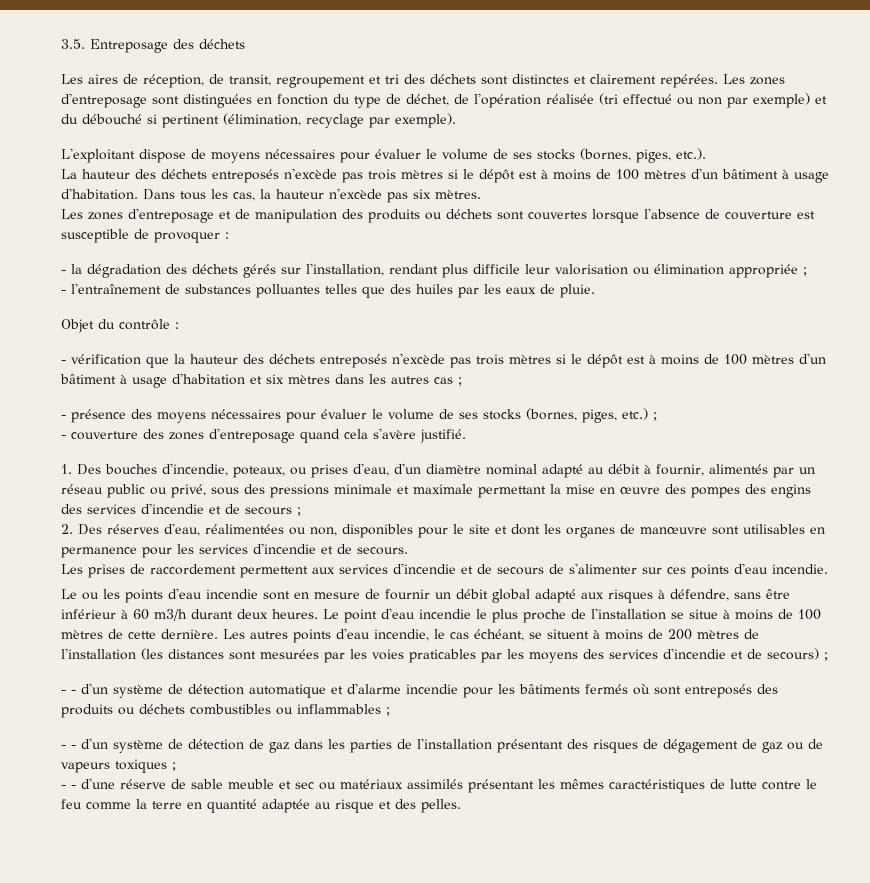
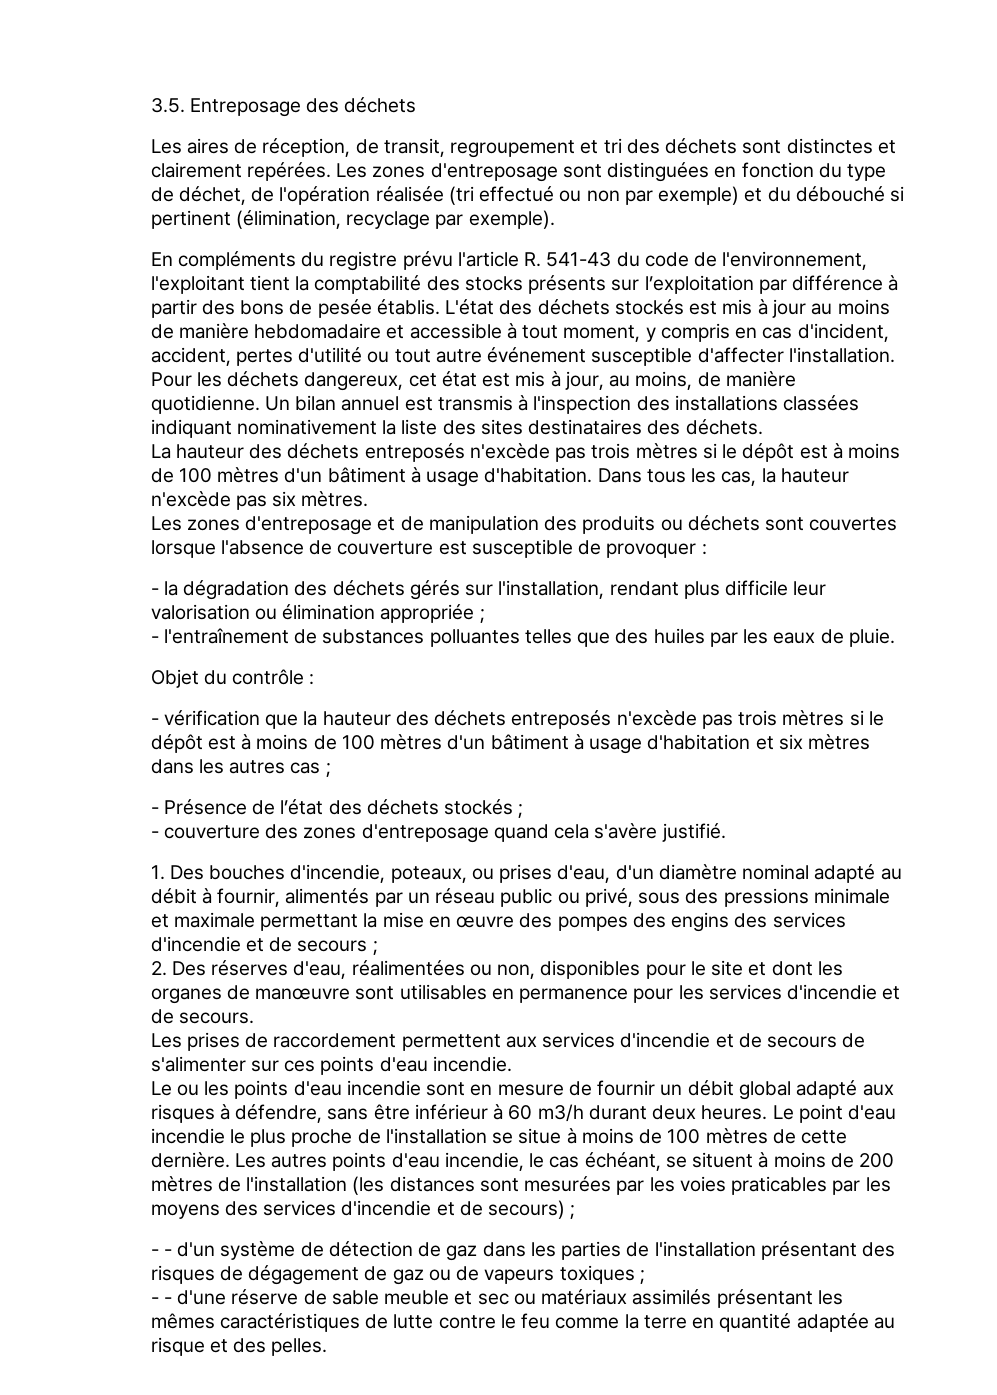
[60,148,706,163] L'exploitant dispose de moyens nécessaires pour évaluer le volume de ses stocks (bornes, piges, etc.). -> [150,251,868,271] [150,275,899,294] [150,299,890,318] [150,323,889,342] [150,347,895,366] [150,371,796,391] [150,395,860,414] [150,419,763,438] En compléments du registre prévu l'article R. 541-43 du code de l'environnement, l'exploitant tient la comptabilité des stocks présents sur l’exploitation par différence à partir des bons de pesée établis. L'état des déchets stockés est mis à jour au moins de manière hebdomadaire et accessible à tout moment, y compris en cas d'incident, accident, pertes d'utilité ou tout autre événement susceptible d'affecter l'installation. Pour les déchets dangereux, cet état est mis à jour, au moins, de manière quotidienne. Un bilan annuel est transmis à l'inspection des installations classées indiquant nominativement la liste des sites destinataires des déchets.
[70,408,648,423] présence des moyens nécessaires pour évaluer le volume de ses stocks (bornes, piges, etc.) -> [163,799,514,815] Présence de l’état des déchets stockés
[60,683,778,698] [60,704,390,718] // - - d'un système de détection automatique et d'alarme incendie pour les bâtiments fermés où sont entreposés des produits ou déchets combustibles ou inflammables ; -> (576, 1211) none

